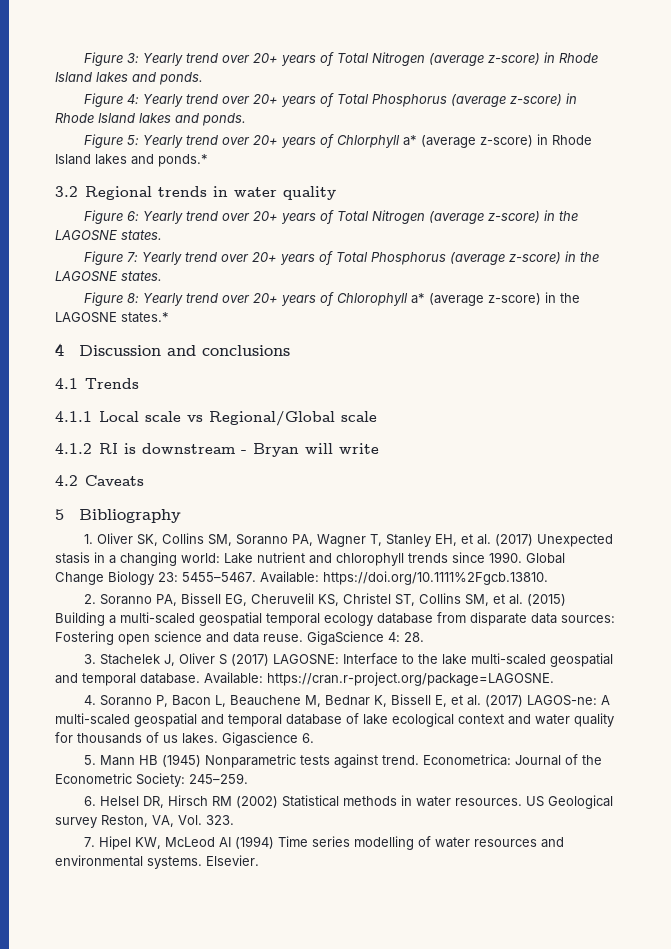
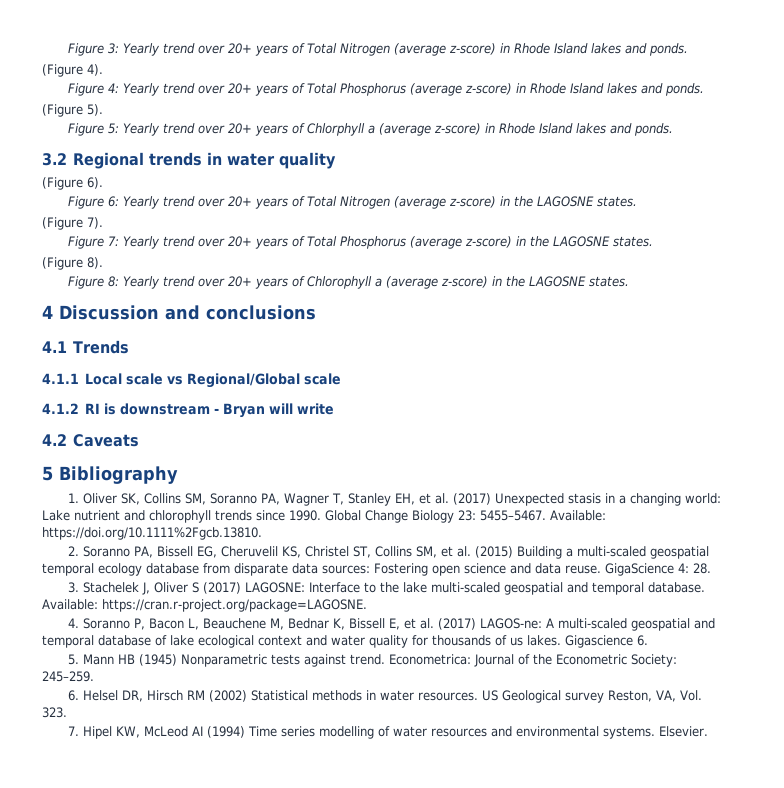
(203, 78) none -> [42,64,103,77] // (Figure 4).
(246, 119) none -> [42,104,103,117] // (Figure 5).
[402,134,592,148] [55,154,208,167] a* (average z-score) in Rhode Island lakes and ponds.* -> [368,123,674,136] a (average z-score) in Rhode Island lakes and ponds.
(336, 193) none -> [42,177,103,190] // (Figure 6).
(162, 235) none -> [42,217,103,230] // (Figure 7).
(162, 276) none -> [42,257,103,270] // (Figure 8).
[410,292,580,306] [55,312,169,323] a* (average z-score) in the LAGOSNE states.* -> [375,276,630,289] a (average z-score) in the LAGOSNE states.

